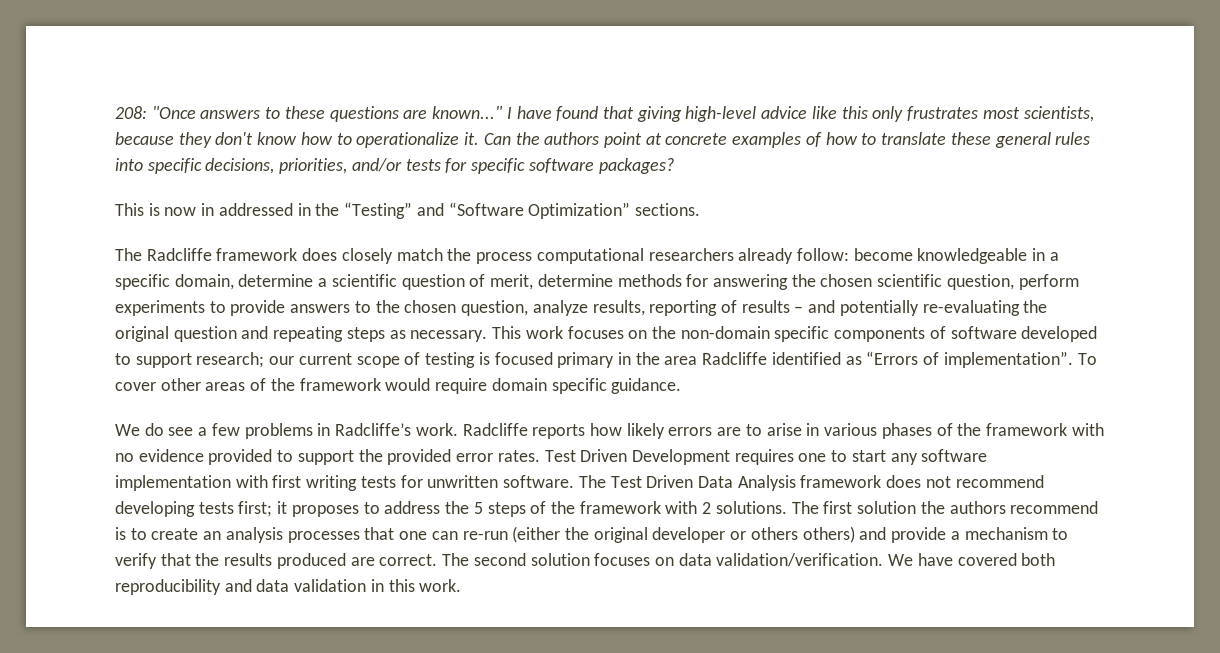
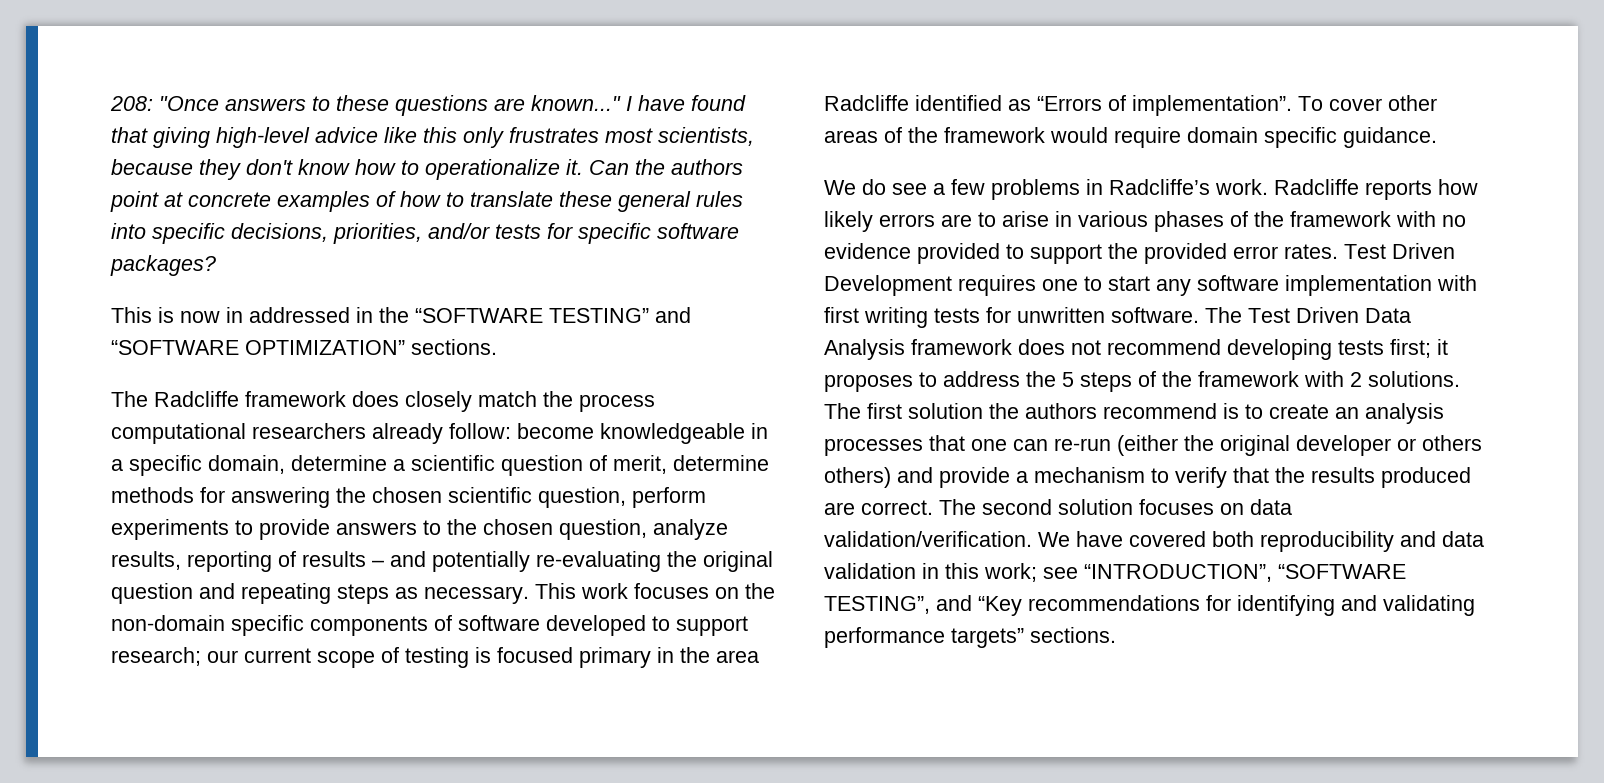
[344,202,631,219] “Testing” and “Software Optimization” -> [415,307,691,323] [111,340,405,355] “SOFTWARE TESTING” and “SOFTWARE OPTIMIZATION”
[419,579,462,592] work. -> [984,563,1406,582] [824,595,1475,616] [824,627,1116,648] work; see “INTRODUCTION”, “SOFTWARE TESTING”, and “Key recommendations for identifying and validating performance targets” sections.

